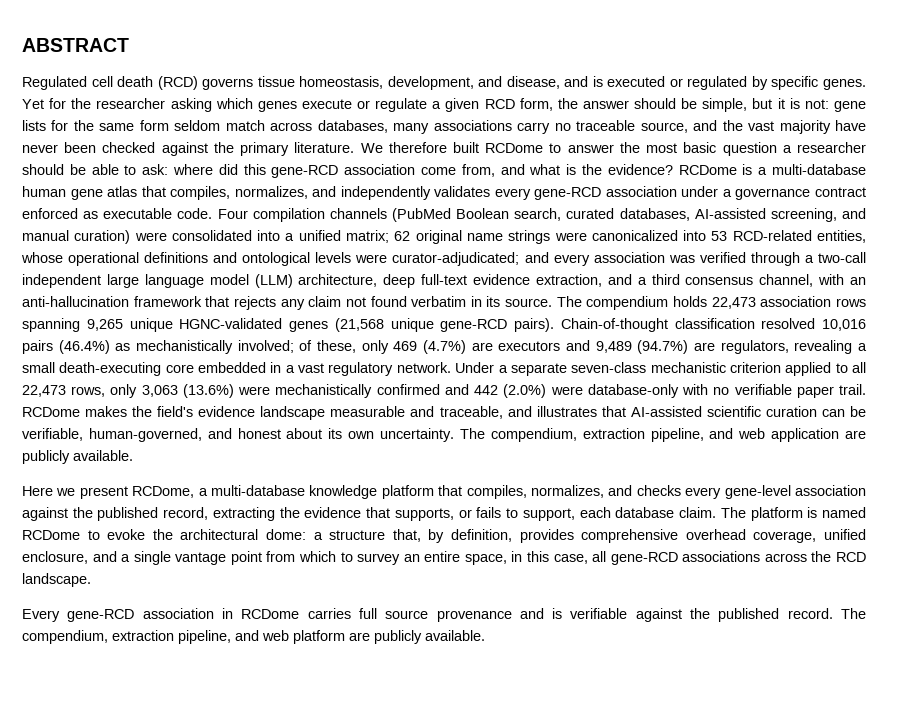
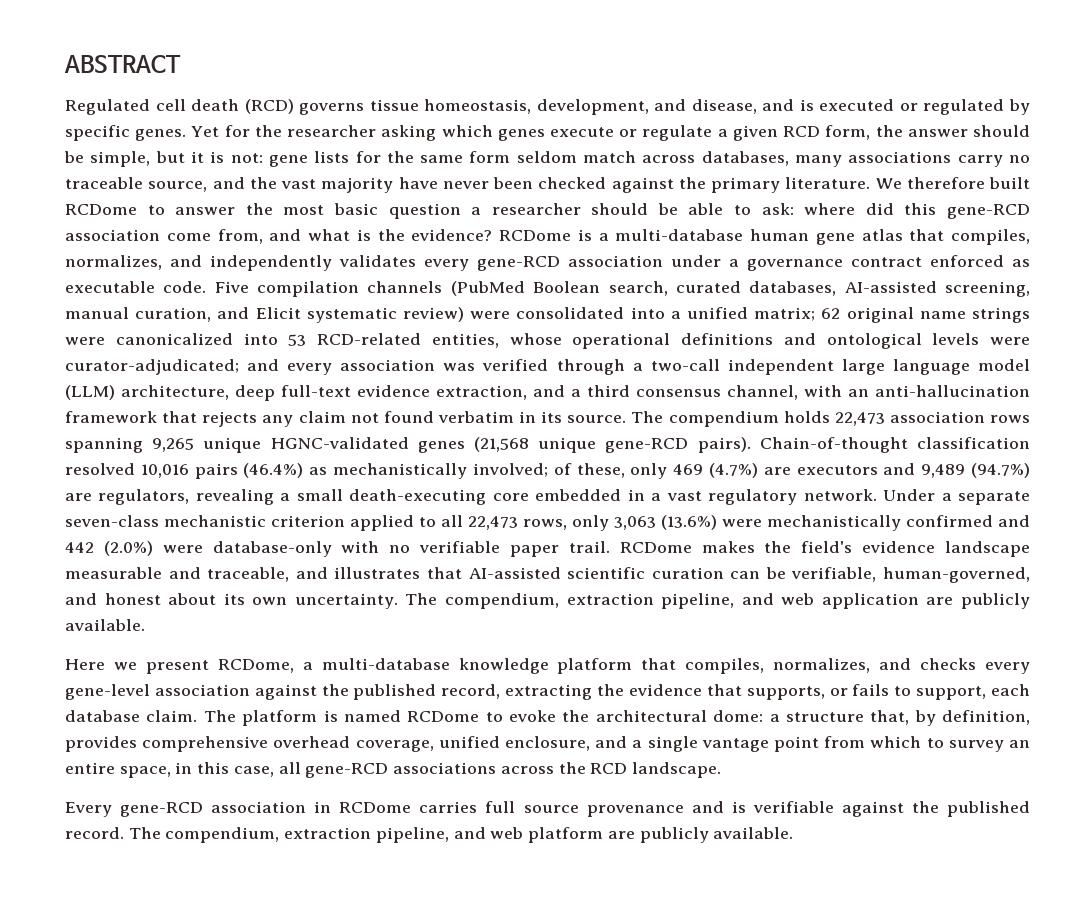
[217,209,248,219] Four -> [214,281,249,293] Five
[841,208,866,219] [22,230,131,244] and manual curation) -> [65,307,464,323] manual curation, and Elicit systematic review)

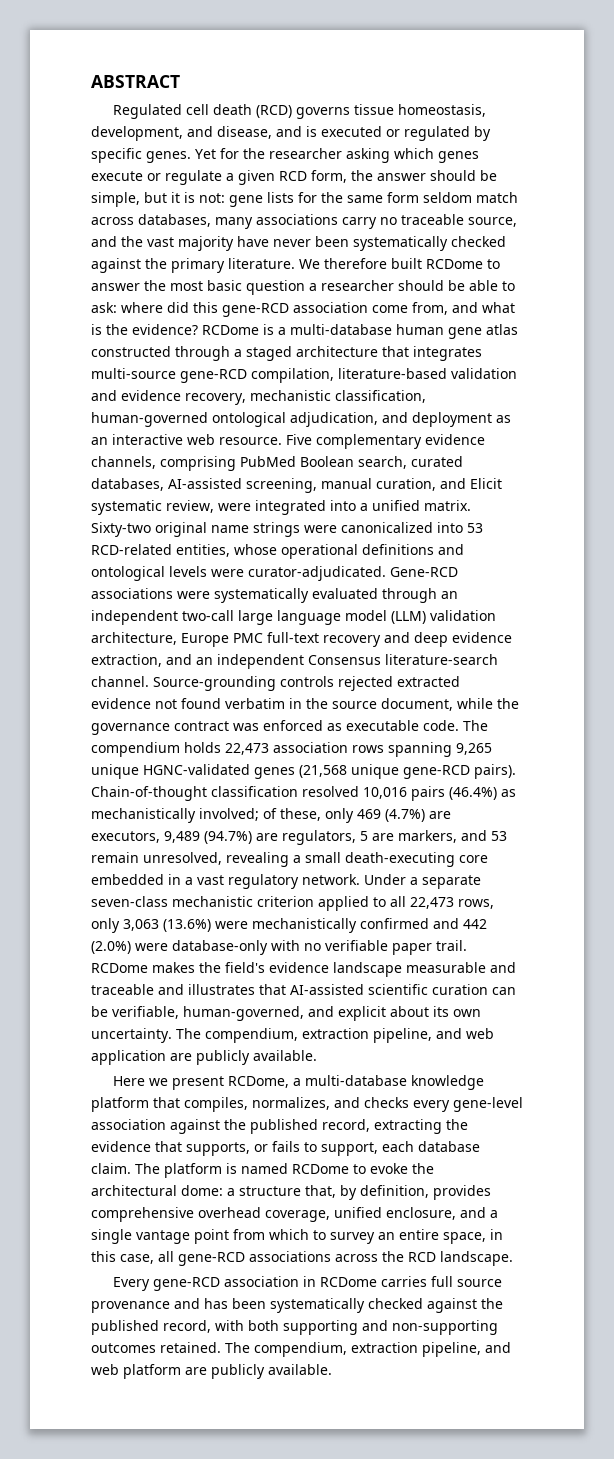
(533, 183) none -> [353,236,448,251] systematically
[909,229,1030,245] [65,255,1030,271] [65,281,525,297] that compiles, normalizes, and independently validates every gene-RCD association under a governance contract enforced as executable code. Five compilation channels (PubMed -> [91,346,482,361] [91,368,517,383] [91,390,426,405] [91,412,511,427] [91,434,485,449] [91,456,296,471] constructed through a staged architecture that integrates multi-source gene-RCD compilation, literature-based validation and evidence recovery, mechanistic classification, human-governed ontological adjudication, and deployment as an interactive web resource. Five complementary evidence channels, comprising PubMed
[402,307,625,322] review) were consolidated -> [166,500,326,515] review, were integrated
[754,307,841,321] matrix; 62 -> [424,500,471,511] [91,522,151,537] matrix. Sixty-two
[65,359,1031,375] [65,385,1030,401] [65,411,627,427] curator-adjudicated; and every association was verified through a two-call independent large language model (LLM) architecture, deep full-text evidence extraction, and a third consensus channel, with an anti-hallucination framework that rejects any claim not found verbatim in its source. -> [248,566,458,581] [91,588,458,603] [91,610,496,625] [91,632,512,647] [91,654,498,669] [91,676,460,691] [91,698,519,711] [91,720,459,735] curator-adjudicated. Gene-RCD associations were systematically evaluated through an independent two-call large language model (LLM) validation architecture, Europe PMC full-text recovery and deep evidence extraction, and an independent Consensus literature-search channel. Source-grounding controls rejected extracted evidence not found verbatim in the source document, while the governance contract was enforced as executable code.
[796,463,916,475] executors and -> [91,831,160,843] executors,
(190, 497) none -> [360,830,507,843] [91,852,222,865] 5 are markers, and 53 remain unresolved,
[207,567,290,582] traceable, -> [91,984,154,995] traceable
[104,593,161,605] honest -> [338,1006,386,1021] explicit
[731,801,1030,817] [65,827,124,839] is verifiable against the published record. -> [204,1298,503,1313] [91,1320,498,1335] [91,1342,221,1353] has been systematically checked against the published record, with both supporting and non-supporting outcomes retained.

